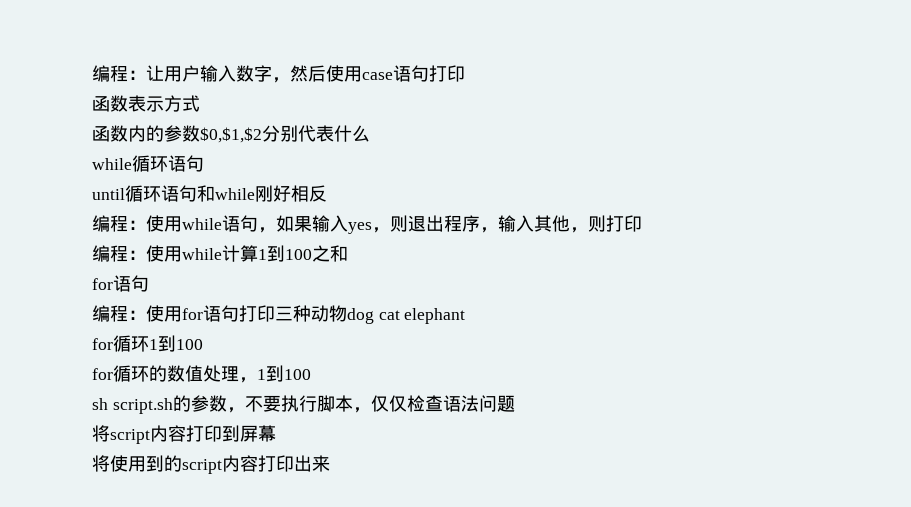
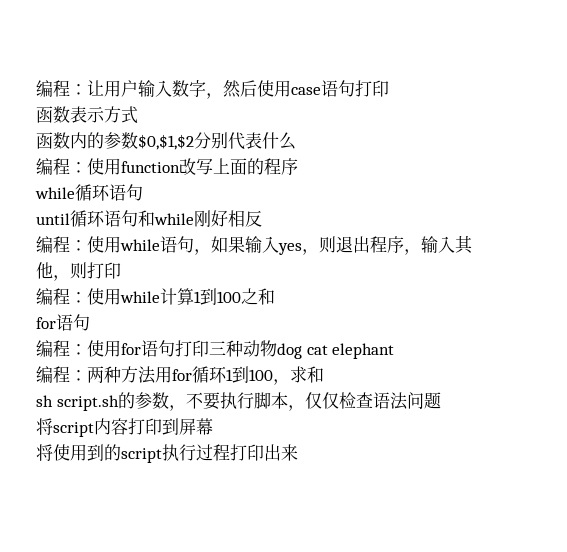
(370, 133) none -> [36,158,298,175] // 编程：使用function改写上面的程序
(466, 316) none -> [36,366,172,384] 编程：两种方法用
[92,365,311,383] // for循环的数值处理，1到100 -> [273,366,324,385] ，求和
[222,455,258,472] 内容 -> [162,444,230,461] 执行过程

